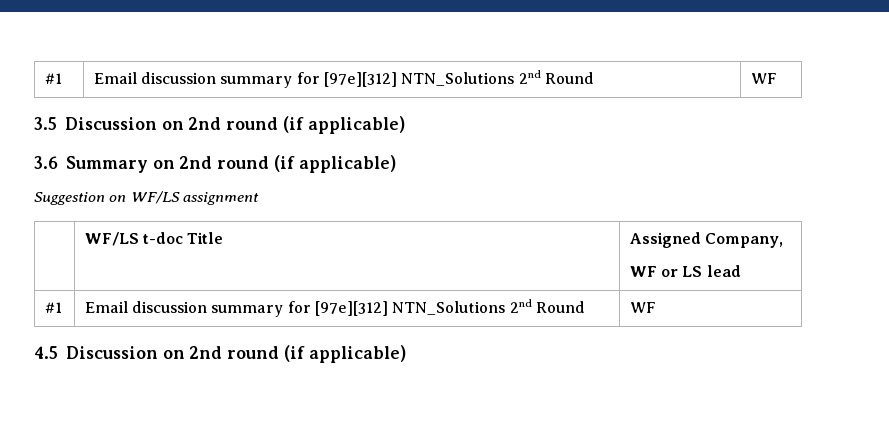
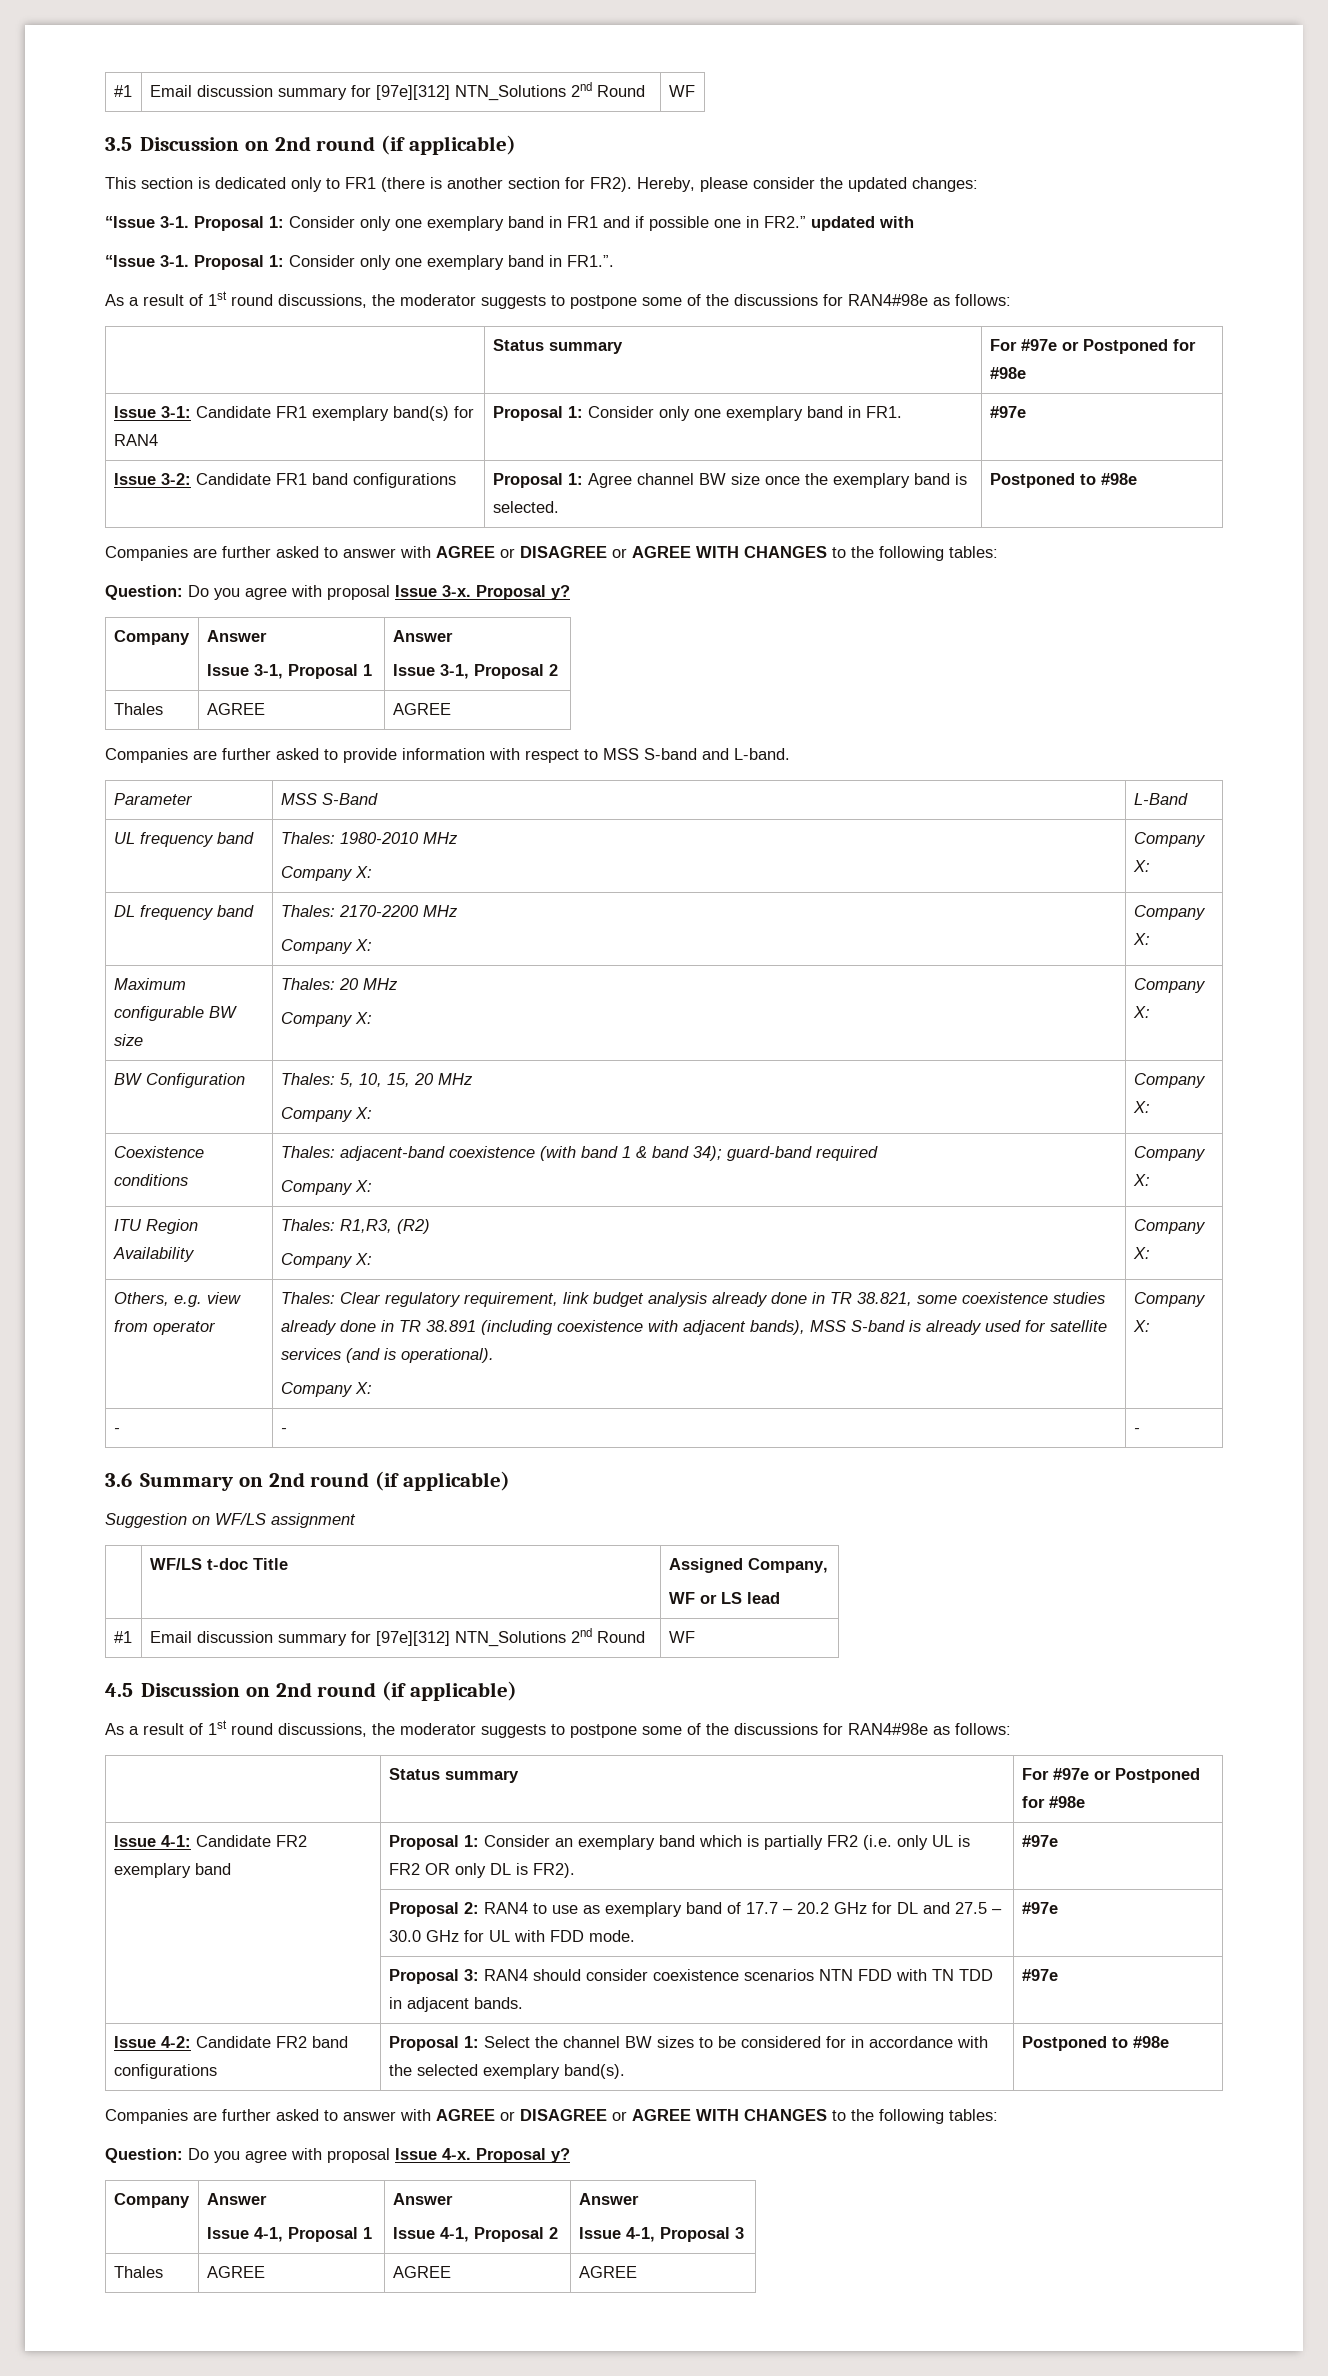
(405, 125) none -> [105,177,978,192] [105,216,914,231] [105,255,614,270] [105,291,1011,309] [492,339,623,354] [989,339,1196,354] [989,367,1026,379] [113,406,474,421] [113,434,158,446] [492,406,902,421] [989,406,1026,418] [113,473,456,488] [492,473,967,488] [492,501,559,513] [989,473,1137,488] [105,546,998,561] [105,585,570,600] [113,630,190,645] [206,630,267,642] [206,664,372,679] [392,630,453,642] [392,664,558,679] [113,703,163,715] [206,703,265,715] [392,703,451,715] [105,748,790,763] [113,793,193,805] [280,793,378,805] [1133,793,1188,805] [113,832,254,847] [280,832,458,844] [280,866,372,881] [1133,832,1206,847] [1132,860,1150,872] [113,905,254,920] [280,905,458,917] [280,939,372,954] [1133,905,1206,920] [1132,933,1150,945] [113,978,186,990] [113,1006,237,1021] [113,1034,143,1046] [280,978,398,990] [280,1012,372,1027] [1133,978,1206,993] [1132,1006,1150,1018] [113,1073,245,1088] [280,1073,473,1087] [280,1107,372,1122] [1133,1073,1206,1088] [1132,1101,1150,1113] [113,1146,204,1158] [113,1174,188,1186] [280,1146,878,1161] [280,1180,372,1195] [1133,1146,1206,1161] [1132,1174,1150,1186] [113,1219,198,1234] [112,1247,195,1262] [280,1219,430,1234] [280,1253,372,1268] [1133,1219,1206,1234] [1132,1247,1150,1259] [113,1292,241,1307] [113,1320,216,1335] [280,1292,1105,1307] [280,1320,1107,1335] [280,1348,494,1363] [280,1382,372,1397] [1133,1292,1206,1307] [1132,1320,1150,1332] [113,1428,120,1433] [280,1428,287,1433] [1133,1428,1140,1433] // This section is dedicated only to FR1 (there is another section for FR2). Hereby, please consider the updated changes: // “Issue 3-1. Proposal 1: Consider only one exemplary band in FR1 and if possible one in FR2.” updated with // “Issue 3-1. Proposal 1: Consider only one exemplary band in FR1.”. // As a result of 1st round discussions, the moderator suggests to postpone some of the discussions for RAN4#98e as follows: // | Status summary | For #97e or Postponed for #98e // Issue 3-1: Candidate FR1 exemplary band(s) for RAN4 | Proposal 1: Consider only one exemplary band in FR1. | #97e // Issue 3-2: Candidate FR1 band configurations | Proposal 1: Agree channel BW size once the exemplary band is selected. | Postponed to #98e // Companies are further asked to answer with AGREE or DISAGREE or AGREE WITH CHANGES to the following tables: // Question: Do you agree with proposal Issue 3-x. Proposal y? // Company | Answer // Issue 3-1, Proposal 1 | Answer // Issue 3-1, Proposal 2 // Thales | AGREE | AGREE // Companies are further asked to provide information with respect to MSS S-band and L-band. // Parameter | MSS S-Band | L-Band // UL frequency band | Thales: 1980-2010 MHz // Company X: | Company X: // DL frequency band | Thales: 2170-2200 MHz // Company X: | Company X: // Maximum configurable BW size | Thales: 20 MHz // Company X: | Company X: // BW Configuration | Thales: 5, 10, 15, 20 MHz // Company X: | Company X: // Coexistence conditions | Thales: adjacent-band coexistence (with band 1 & band 34); guard-band required // Company X: | Company X: // ITU Region Availability | Thales: R1,R3, (R2) // Company X: | Company X: // Others, e.g. view from operator | Thales: Clear regulatory requirement, link budget analysis already done in TR 38.821, some coexistence studies already done in TR 38.891 (including coexistence with adjacent bands), MSS S-band is already used for satellite services (and is operational). // Company X: | Company X: // - | - | -
(406, 354) none -> [105,1720,1011,1738] [388,1768,519,1783] [1021,1768,1200,1783] [1021,1796,1085,1808] [113,1835,307,1847] [113,1863,231,1878] [388,1835,970,1850] [388,1863,575,1878] [1021,1835,1058,1847] [388,1902,1002,1917] [388,1930,635,1942] [1021,1902,1058,1914] [388,1969,993,1984] [388,1997,523,2012] [1021,1969,1058,1981] [113,2036,348,2048] [113,2064,217,2079] [388,2036,988,2051] [388,2064,625,2079] [1021,2036,1169,2051] [105,2109,998,2124] [105,2148,570,2163] [113,2193,190,2208] [206,2193,267,2205] [206,2227,372,2242] [392,2193,453,2205] [392,2227,558,2242] [578,2193,639,2205] [578,2227,744,2242] [113,2266,163,2278] [206,2266,265,2278] [392,2266,451,2278] [578,2266,637,2278] // As a result of 1st round discussions, the moderator suggests to postpone some of the discussions for RAN4#98e as follows: // | Status summary | For #97e or Postponed for #98e // Issue 4-1: Candidate FR2 exemplary band | Proposal 1: Consider an exemplary band which is partially FR2 (i.e. only UL is FR2 OR only DL is FR2). | #97e // | Proposal 2: RAN4 to use as exemplary band of 17.7 – 20.2 GHz for DL and 27.5 – 30.0 GHz for UL with FDD mode. | #97e // | Proposal 3: RAN4 should consider coexistence scenarios NTN FDD with TN TDD in adjacent bands. | #97e // Issue 4-2: Candidate FR2 band configurations | Proposal 1: Select the channel BW sizes to be considered for in accordance with the selected exemplary band(s). | Postponed to #98e // Companies are further asked to answer with AGREE or DISAGREE or AGREE WITH CHANGES to the following tables: // Question: Do you agree with proposal Issue 4-x. Proposal y? // Company | Answer // Issue 4-1, Proposal 1 | Answer // Issue 4-1, Proposal 2 | Answer // Issue 4-1, Proposal 3 // Thales | AGREE | AGREE | AGREE

